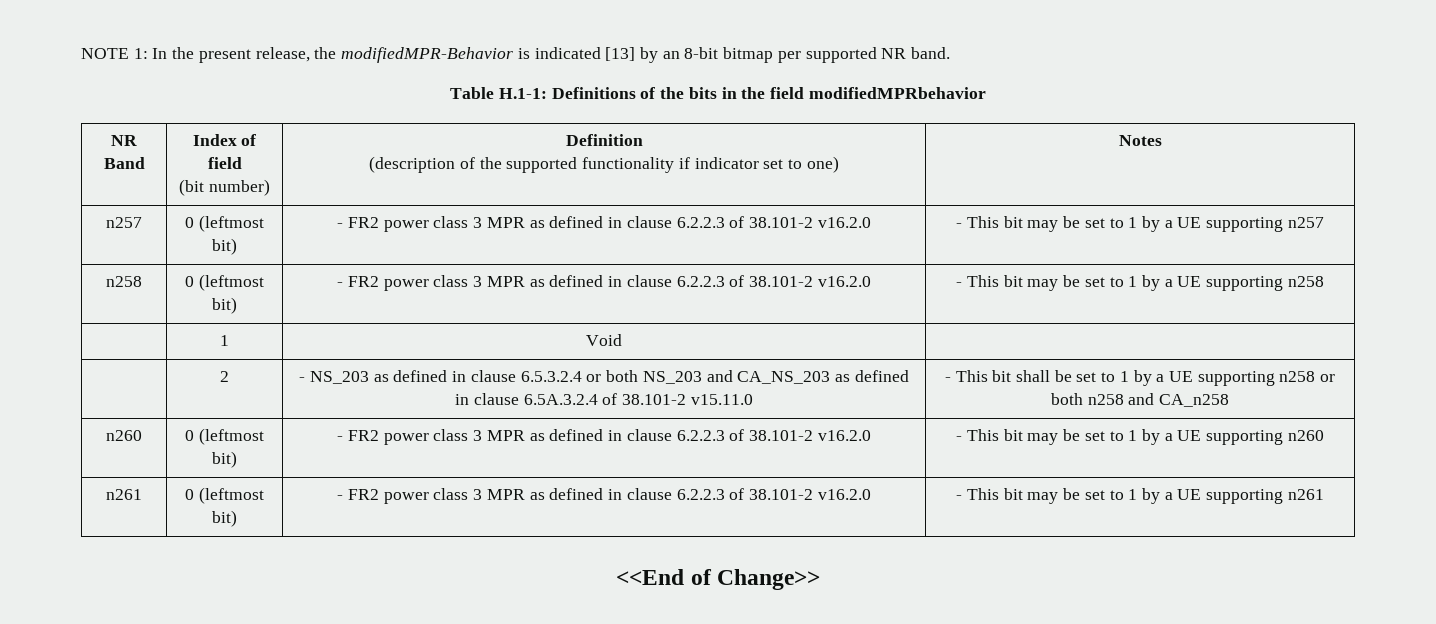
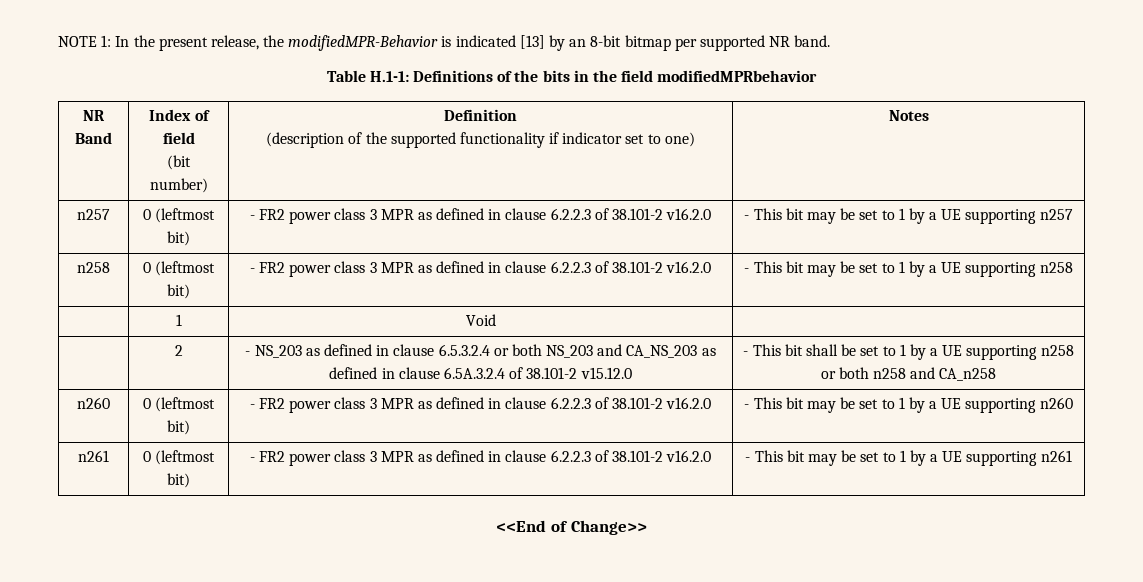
[690,394,753,405] v15.11.0 -> [580,367,632,379] v15.12.0

